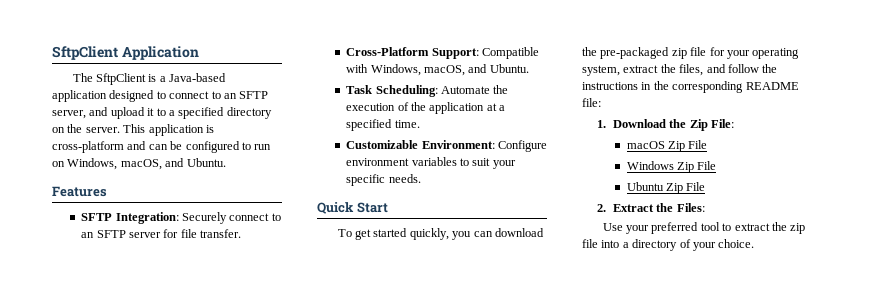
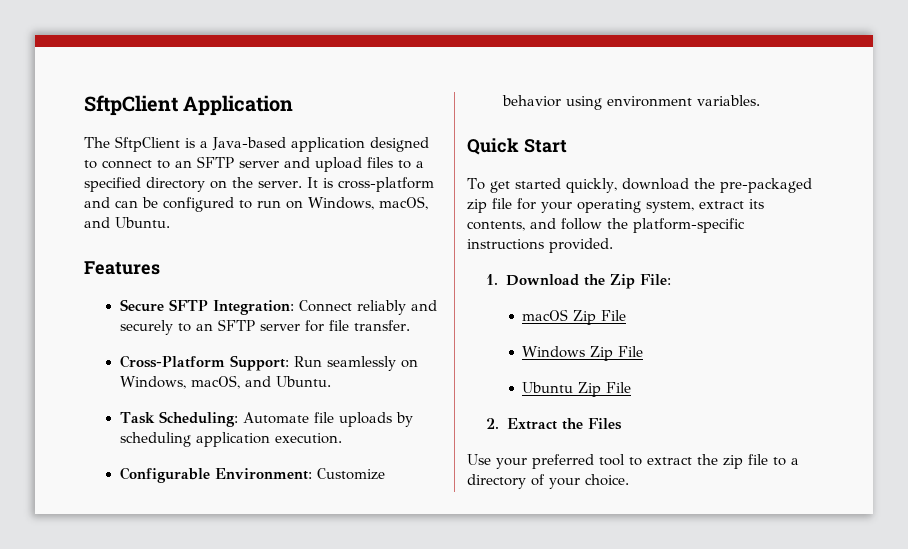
[52,110,86,119] server, -> [239,161,279,168] server
[147,108,155,116] it -> [367,157,393,168] files
[123,124,204,136] This application -> [306,177,318,188] It
(107, 191) none -> [119,299,164,312] Secure
[181,212,270,224] Securely connect -> [298,300,437,315] [119,320,173,335] Connect reliably and securely
[481,47,539,59] [346,64,369,73] Compatible with -> [293,356,418,371] Run seamlessly on
[493,85,509,94] [346,102,506,114] [346,119,420,131] [346,140,547,152] [346,157,516,169] [346,174,421,186] the execution of the application at a specified time. // Customizable Environment: Configure environment variables to suit your specific needs. -> [313,412,413,427] [119,432,342,447] [119,467,385,483] [501,95,760,110] file uploads by scheduling application execution. // Configurable Environment: Customize behavior using environment variables.
[452,231,493,240] you can -> (617, 185) none
[660,64,704,76] the files, -> [749,199,764,209] [467,221,525,231] its contents,
[582,81,799,93] [582,98,601,107] instructions in the corresponding README file: -> [633,218,745,233] [467,238,613,253] platform-specific instructions provided.
[676,203,705,212] Files: -> [587,418,622,430] Files
[601,240,620,248] into -> [773,457,786,466] to

